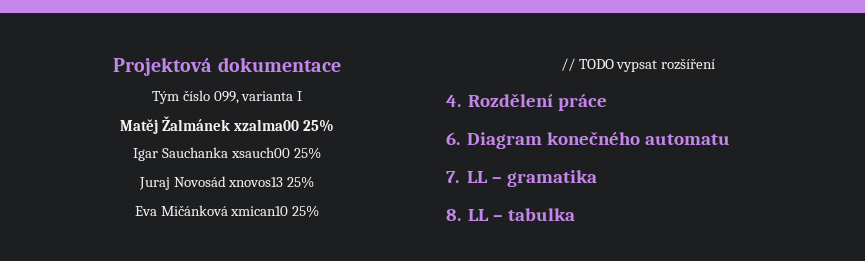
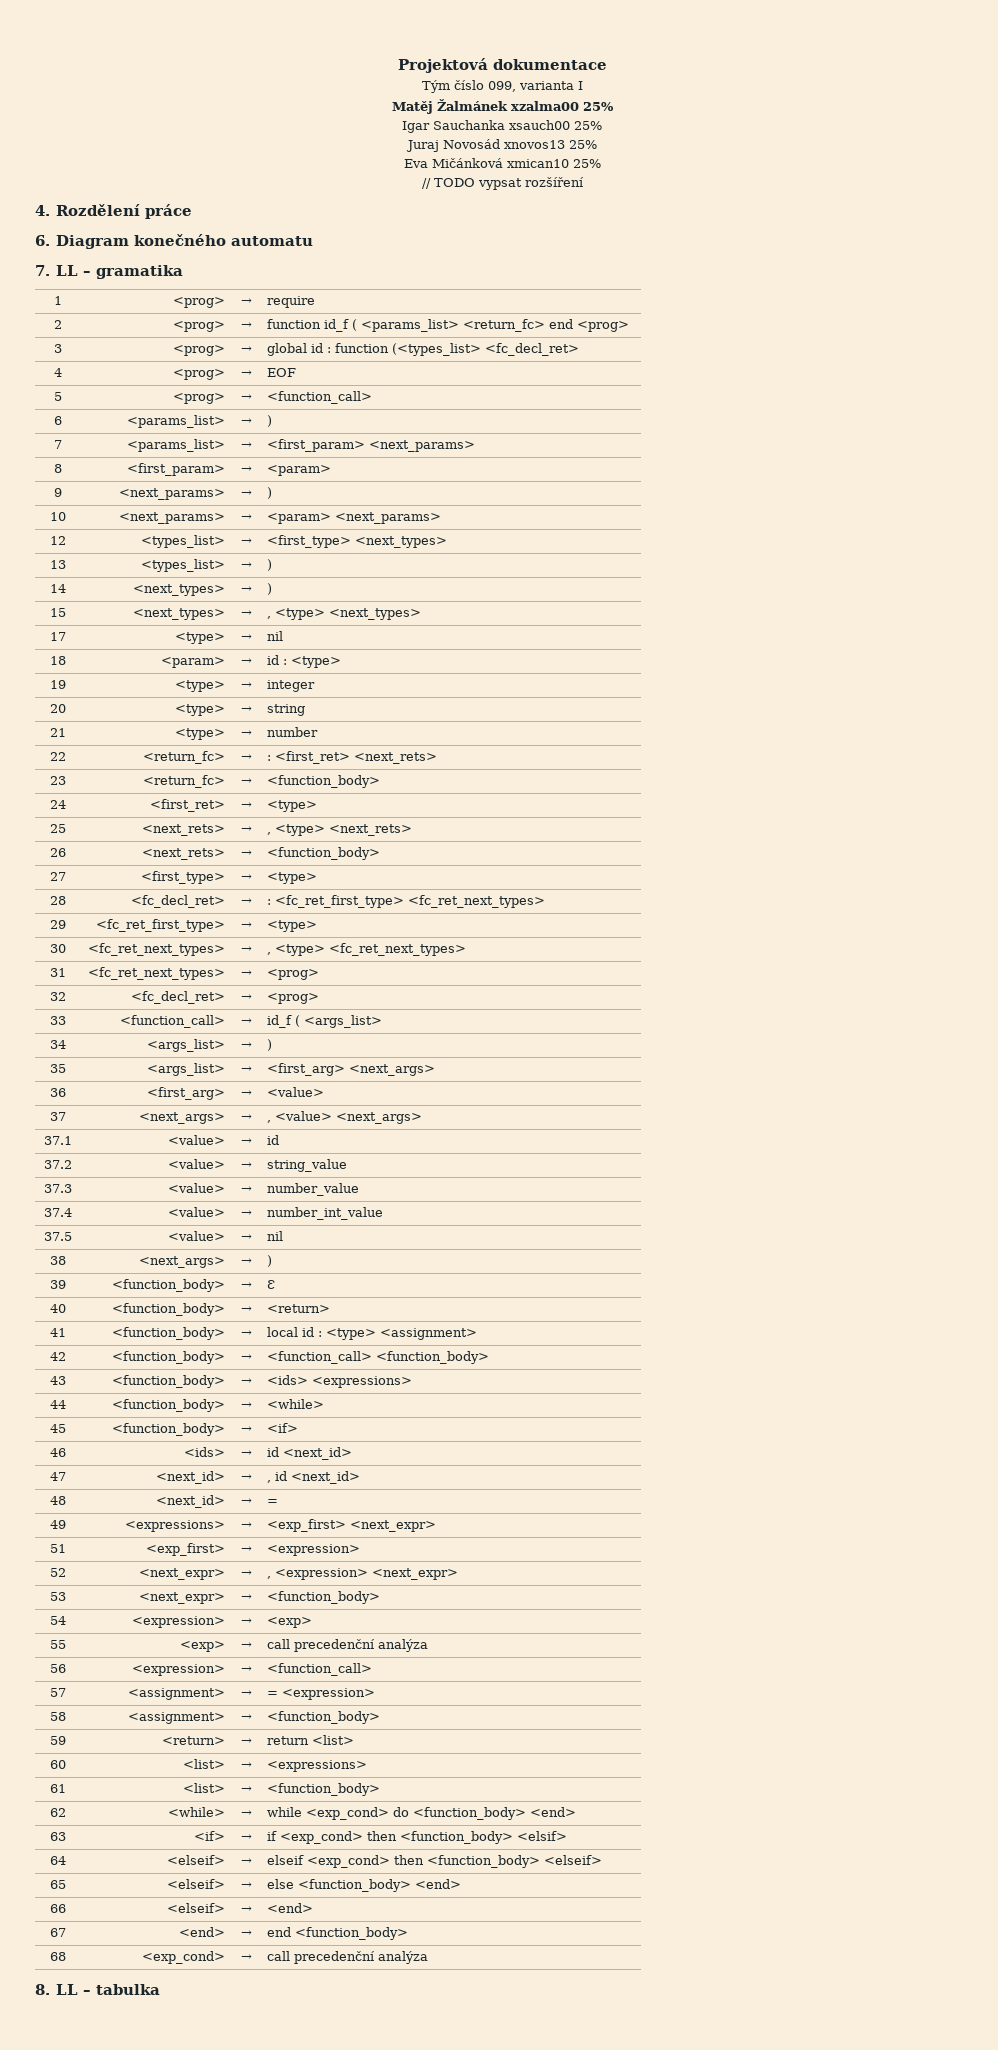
(598, 178) none -> [53,296,62,305] [173,297,226,308] [240,298,252,305] [266,296,315,308] [53,320,62,329] [173,321,226,332] [240,322,252,329] [266,319,629,332] [53,344,62,353] [173,345,226,356] [240,346,252,353] [266,343,579,356] [53,368,62,377] [173,369,226,380] [240,370,252,377] [266,368,296,377] [53,392,62,401] [173,393,226,404] [240,394,252,401] [266,391,372,404] [53,416,62,425] [127,415,226,428] [240,418,252,425] [266,415,272,427] [53,440,62,449] [127,439,226,452] [240,442,252,449] [266,439,475,452] [53,464,62,473] [127,463,226,476] [240,466,252,473] [266,465,331,476] [53,488,62,497] [119,488,226,500] [240,490,252,497] [266,487,272,499] [49,512,66,521] [119,512,226,524] [240,514,252,521] [266,512,441,524] [49,536,66,545] [141,535,226,548] [240,538,252,545] [266,535,447,548] [49,560,66,569] [141,559,226,572] [240,562,252,569] [266,559,272,571] [49,584,66,593] [133,584,226,596] [240,586,252,593] [266,583,272,595] [49,608,66,617] [133,608,226,620] [240,610,252,617] [266,608,421,620] [49,632,66,641] [175,632,226,644] [240,634,252,641] [266,631,283,641] [49,656,66,665] [161,657,226,668] [240,658,252,665] [266,655,341,668] [49,680,66,689] [175,680,226,692] [240,682,252,689] [266,680,315,692] [49,704,66,713] [175,704,226,716] [240,706,252,713] [266,704,305,716] [49,728,66,737] [175,728,226,740] [240,730,252,737] [266,727,318,737] [49,752,66,761] [143,751,226,764] [240,754,252,761] [266,751,437,764] [49,776,66,785] [143,775,226,788] [240,778,252,785] [266,775,380,788] [49,800,66,809] [150,799,226,812] [240,802,252,809] [266,800,317,812] [49,824,66,833] [142,824,226,836] [240,826,252,833] [266,824,412,836] [49,848,66,857] [142,848,226,860] [240,850,252,857] [266,847,380,860] [49,872,66,881] [141,871,226,884] [240,874,252,881] [266,872,317,884] [49,896,66,905] [131,895,226,908] [240,898,252,905] [266,895,545,908] [49,920,66,929] [96,919,226,932] [240,922,252,929] [266,920,317,932] [49,944,66,953] [88,943,226,956] [240,946,252,953] [266,943,466,956] [49,968,66,977] [88,967,226,980] [240,970,252,977] [266,969,319,980] [49,992,66,1001] [131,991,226,1004] [240,994,252,1001] [266,993,319,1004] [49,1016,66,1025] [120,1015,226,1028] [240,1018,252,1025] [266,1015,382,1028] [49,1040,66,1049] [147,1039,226,1052] [240,1042,252,1049] [266,1039,272,1051] [49,1064,66,1073] [147,1063,226,1076] [240,1066,252,1073] [266,1063,435,1076] [49,1088,66,1097] [147,1087,226,1100] [240,1090,252,1097] [266,1087,324,1097] [49,1112,66,1121] [139,1112,226,1124] [240,1114,252,1121] [266,1111,422,1124] [43,1136,72,1145] [168,1135,226,1145] [240,1138,252,1145] [266,1135,279,1145] [43,1160,72,1169] [168,1159,226,1169] [240,1162,252,1169] [266,1159,347,1172] [43,1184,72,1193] [168,1183,226,1193] [240,1186,252,1193] [266,1183,359,1196] [43,1208,72,1217] [168,1207,226,1217] [240,1210,252,1217] [266,1207,383,1220] [43,1232,72,1241] [168,1231,226,1241] [240,1234,252,1241] [266,1231,283,1241] [49,1256,66,1265] [139,1256,226,1268] [240,1258,252,1265] [266,1255,272,1267] [49,1280,66,1289] [112,1279,226,1292] [240,1282,252,1289] [266,1280,275,1289] [49,1304,66,1313] [112,1303,226,1316] [240,1306,252,1313] [266,1304,330,1313] [49,1328,66,1337] [112,1327,226,1340] [240,1330,252,1337] [266,1327,477,1340] [49,1352,66,1361] [112,1351,226,1364] [240,1354,252,1361] [266,1351,489,1364] [49,1376,66,1385] [112,1375,226,1388] [240,1378,252,1385] [266,1375,412,1388] [49,1400,66,1409] [112,1399,226,1412] [240,1402,252,1409] [266,1399,324,1409] [49,1424,66,1433] [112,1423,226,1436] [240,1426,252,1433] [266,1423,298,1433] [49,1448,66,1457] [184,1447,226,1457] [240,1450,252,1457] [266,1447,352,1460] [49,1472,66,1481] [156,1471,226,1484] [240,1474,252,1481] [266,1471,360,1484] [49,1496,66,1505] [156,1495,226,1508] [240,1498,252,1505] [266,1499,278,1505] [49,1520,66,1529] [125,1520,226,1532] [240,1522,252,1529] [266,1519,436,1532] [49,1544,66,1553] [146,1543,226,1556] [240,1546,252,1553] [266,1544,360,1556] [49,1568,66,1577] [139,1568,226,1580] [240,1570,252,1577] [266,1568,458,1580] [49,1592,66,1601] [139,1592,226,1604] [240,1594,252,1601] [266,1591,380,1604] [49,1616,66,1625] [132,1616,226,1628] [240,1618,252,1625] [266,1617,312,1628] [49,1640,66,1649] [180,1641,226,1652] [240,1642,252,1649] [266,1639,428,1652] [49,1664,66,1673] [132,1664,226,1676] [240,1666,252,1673] [266,1663,372,1676] [49,1688,66,1697] [128,1688,226,1700] [240,1690,252,1697] [266,1688,375,1700] [49,1712,66,1721] [128,1712,226,1724] [240,1714,252,1721] [266,1711,380,1724] [49,1736,66,1745] [162,1736,226,1745] [240,1738,252,1745] [266,1735,354,1745] [49,1760,66,1769] [183,1759,226,1769] [240,1762,252,1769] [266,1760,367,1772] [49,1784,66,1793] [183,1783,226,1793] [240,1786,252,1793] [266,1783,380,1796] [49,1808,66,1817] [168,1807,226,1817] [240,1810,252,1817] [266,1807,576,1820] [49,1832,66,1841] [194,1831,226,1841] [240,1834,252,1841] [266,1831,567,1844] [49,1856,66,1865] [167,1855,226,1865] [240,1858,252,1865] [266,1855,602,1868] [49,1880,66,1889] [167,1879,226,1889] [240,1882,252,1889] [266,1879,461,1892] [49,1904,66,1913] [167,1903,226,1913] [240,1906,252,1913] [266,1903,313,1913] [49,1928,66,1937] [179,1927,226,1937] [240,1930,252,1937] [266,1927,408,1940] [49,1952,66,1961] [142,1951,226,1964] [240,1954,252,1961] [266,1951,428,1964] // 1 | <prog> | → | require // 2 | <prog> | → | function id_f ( <params_list> <return_fc> end <prog> // 3 | <prog> | → | global id : function (<types_list> <fc_decl_ret> // 4 | <prog> | → | EOF // 5 | <prog> | → | <function_call> // 6 | <params_list> | → | ) // 7 | <params_list> | → | <first_param> <next_params> // 8 | <first_param> | → | <param> // 9 | <next_params> | → | ) // 10 | <next_params> | → | <param> <next_params> // 12 | <types_list> | → | <first_type> <next_types> // 13 | <types_list> | → | ) // 14 | <next_types> | → | ) // 15 | <next_types> | → | , <type> <next_types> // 17 | <type> | → | nil // 18 | <param> | → | id : <type> // 19 | <type> | → | integer // 20 | <type> | → | string // 21 | <type> | → | number // 22 | <return_fc> | → | : <first_ret> <next_rets> // 23 | <return_fc> | → | <function_body> // 24 | <first_ret> | → | <type> // 25 | <next_rets> | → | , <type> <next_rets> // 26 | <next_rets> | → | <function_body> // 27 | <first_type> | → | <type> // 28 | <fc_decl_ret> | → | : <fc_ret_first_type> <fc_ret_next_types> // 29 | <fc_ret_first_type> | → | <type> // 30 | <fc_ret_next_types> | → | , <type> <fc_ret_next_types> // 31 | <fc_ret_next_types> | → | <prog> // 32 | <fc_decl_ret> | → | <prog> // 33 | <function_call> | → | id_f ( <args_list> // 34 | <args_list> | → | ) // 35 | <args_list> | → | <first_arg> <next_args> // 36 | <first_arg> | → | <value> // 37 | <next_args> | → | , <value> <next_args> // 37.1 | <value> | → | id // 37.2 | <value> | → | string_value // 37.3 | <value> | → | number_value // 37.4 | <value> | → | number_int_value // 37.5 | <value> | → | nil // 38 | <next_args> | → | ) // 39 | <function_body> | → | Ԑ // 40 | <function_body> | → | <return> // 41 | <function_body> | → | local id : <type> <assignment> // 42 | <function_body> | → | <function_call> <function_body> // 43 | <function_body> | → | <ids> <expressions> // 44 | <function_body> | → | <while> // 45 | <function_body> | → | <if> // 46 | <ids> | → | id <next_id> // 47 | <next_id> | → | , id <next_id> // 48 | <next_id> | → | = // 49 | <expressions> | → | <exp_first> <next_expr> // 51 | <exp_first> | → | <expression> // 52 | <next_expr> | → | , <expression> <next_expr> // 53 | <next_expr> | → | <function_body> // 54 | <expression> | → | <exp> // 55 | <exp> | → | call precedenční analýza // 56 | <expression> | → | <function_call> // 57 | <assignment> | → | = <expression> // 58 | <assignment> | → | <function_body> // 59 | <return> | → | return <list> // 60 | <list> | → | <expressions> // 61 | <list> | → | <function_body> // 62 | <while> | → | while <exp_cond> do <function_body> <end> // 63 | <if> | → | if <exp_cond> then <function_body> <elsif> // 64 | <elseif> | → | elseif <exp_cond> then <function_body> <elseif> // 65 | <elseif> | → | else <function_body> <end> // 66 | <elseif> | → | <end> // 67 | <end> | → | end <function_body> // 68 | <exp_cond> | → | call precedenční analýza

